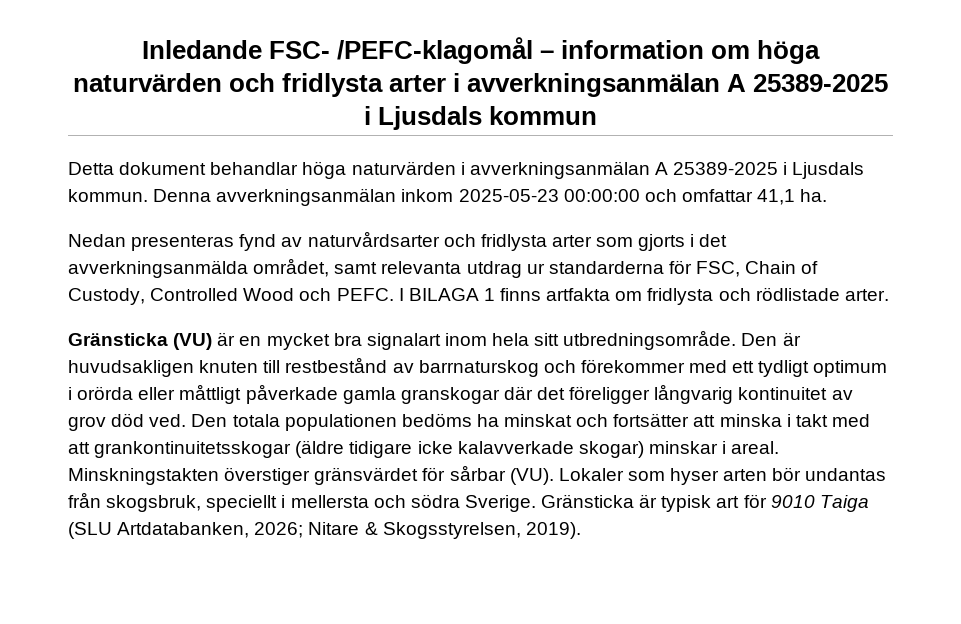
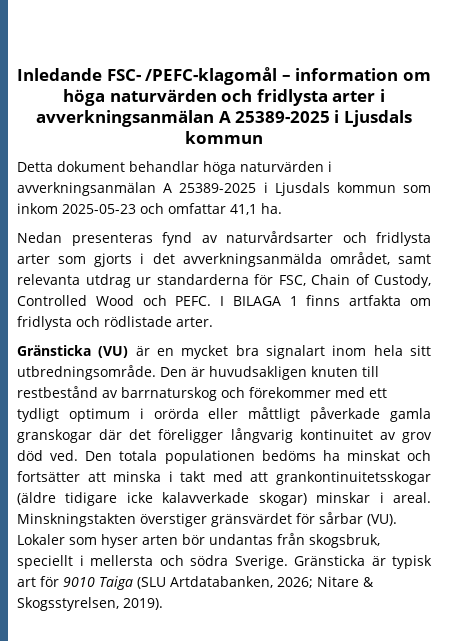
[68,188,397,206] kommun. Denna avverkningsanmälan -> [336,182,431,193] kommun som
[563,189,640,202] 00:00:00 -> (136, 209) none

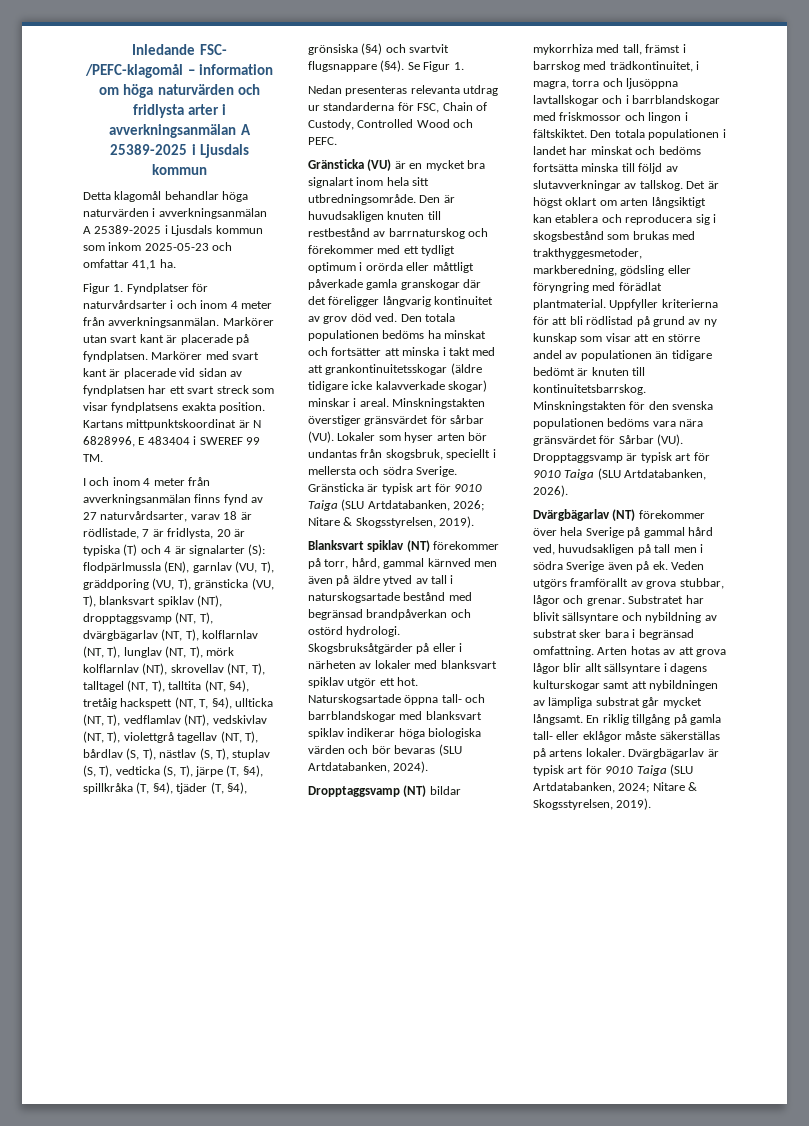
[57,161,125,172] dokument -> [114,191,162,202] klagomål
[17,231,431,246] [17,252,431,267] Nedan presenteras fynd av naturvårdsarter och fridlysta arter som gjorts i det avverkningsanmälda området, samt -> [83,283,209,294] [83,300,272,309] [83,317,274,328] [83,334,249,345] [83,351,260,362] [83,368,242,379] [83,385,274,396] [83,402,266,413] [83,419,262,430] [83,436,260,447] [83,454,103,462] [83,477,210,486] [83,494,264,505] [83,511,252,522] [83,528,245,539] [83,544,266,556] [83,561,274,573] [83,578,274,590] [83,595,223,607] [83,612,213,624] [83,629,259,641] [83,646,234,658] [83,663,265,675] [83,680,249,692] [83,697,273,709] [83,714,267,726] [83,731,258,743] [83,748,271,760] [83,765,263,777] [83,782,247,794] [308,43,450,55] [308,60,464,72] [308,85,408,96] Figur 1. Fyndplatser för naturvårdsarter i och inom 4 meter från avverkningsanmälan. Markörer utan svart kant är placerade på fyndplatsen. Markörer med svart kant är placerade vid sidan av fyndplatsen har ett svart streck som visar fyndplatsens exakta position. Kartans mittpunktskoordinat är N 6828996, E 483404 i SWEREF 99 TM. // I och inom 4 meter från avverkningsanmälan finns fynd av 27 naturvårdsarter, varav 18 är rödlistade, 7 är fridlysta, 20 är typiska (T) och 4 är signalarter (S): flodpärlmussla (EN), garnlav (VU, T), gräddporing (VU, T), gränsticka (VU, T), blanksvart spiklav (NT), dropptaggsvamp (NT, T), dvärgbägarlav (NT, T), kolflarnlav (NT, T), lunglav (NT, T), mörk kolflarnlav (NT), skrovellav (NT, T), talltagel (NT, T), talltita (NT, §4), tretåig hackspett (NT, T, §4), ullticka (NT, T), vedflamlav (NT), vedskivlav (NT, T), violettgrå tagellav (NT, T), bårdlav (S, T), nästlav (S, T), stuplav (S, T), vedticka (S, T), järpe (T, §4), spillkråka (T, §4), tjäder (T, §4), grönsiska (§4) och svartvit flugsnappare (§4). Se Figur 1. // Nedan presenteras
[220,295,431,306] [17,316,213,330] I BILAGA 1 finns artfakta om fridlysta och rödlistade arter. -> (337, 141) none
(163, 604) none -> [308,540,500,552] [308,558,497,569] [308,575,454,586] [308,592,472,603] [308,609,471,620] [308,626,401,637] [308,643,463,654] [308,660,497,669] [308,677,419,688] [308,694,486,705] [308,711,482,722] [308,728,482,739] [308,744,462,756] [308,761,429,773] [308,785,461,797] [533,44,686,55] [533,61,700,72] [533,78,679,89] [533,95,721,106] [533,112,688,123] [533,129,726,140] [533,146,701,155] [533,163,678,174] [533,180,719,191] [533,197,706,208] [533,214,716,225] [533,231,696,242] [533,248,642,259] [533,265,691,276] [533,282,662,293] [533,299,718,310] [533,316,717,327] [533,333,700,344] [533,350,712,361] [533,367,646,376] [533,384,646,395] [533,401,714,412] [533,418,704,429] [533,434,684,446] [533,452,710,463] [533,468,707,480] [533,485,568,497] [533,509,705,521] [533,527,713,538] [533,544,703,555] [533,561,704,572] [533,578,724,589] [533,595,704,606] [533,612,717,623] [533,629,694,640] [533,646,726,657] [533,663,707,674] [533,680,719,691] [533,697,702,708] [533,714,721,725] [533,731,720,742] [533,748,719,759] [533,764,693,776] [533,782,698,793] [533,798,652,810] // Blanksvart spiklav (NT) förekommer på torr, hård, gammal kärnved men även på äldre ytved av tall i naturskogsartade bestånd med begränsad brandpåverkan och ostörd hydrologi. Skogsbruksåtgärder på eller i närheten av lokaler med blanksvart spiklav utgör ett hot. Naturskogsartade öppna tall- och barrblandskogar med blanksvart spiklav indikerar höga biologiska värden och bör bevaras (SLU Artdatabanken, 2024). // Dropptaggsvamp (NT) bildar mykorrhiza med tall, främst i barrskog med trädkontinuitet, i magra, torra och ljusöppna lavtallskogar och i barrblandskogar med friskmossor och lingon i fältskiktet. Den totala populationen i landet har minskat och bedöms fortsätta minska till följd av slutavverkningar av tallskog. Det är högst oklart om arten långsiktigt kan etablera och reproducera sig i skogsbestånd som brukas med trakthyggesmetoder, markberedning, gödsling eller föryngring med förädlat plantmaterial. Uppfyller kriterierna för att bli rödlistad på grund av ny kunskap som visar att en större andel av populationen än tidigare bedömt är knuten till kontinuitetsbarrskog. Minskningstakten för den svenska populationen bedöms vara nära gränsvärdet för Sårbar (VU). Dropptaggsvamp är typisk art för 9010 Taiga (SLU Artdatabanken, 2026). // Dvärgbägarlav (NT) förekommer över hela Sverige på gammal hård ved, huvudsakligen på tall men i södra Sverige även på ek. Veden utgörs framförallt av grova stubbar, lågor och grenar. Substratet har blivit sällsyntare och nybildning av substrat sker bara i begränsad omfattning. Arten hotas av att grova lågor blir allt sällsyntare i dagens kulturskogar samt att nybildningen av lämpliga substrat går mycket långsamt. En riklig tillgång på gamla tall- eller eklågor måste säkerställas på artens lokaler. Dvärgbägarlav är typisk art för 9010 Taiga (SLU Artdatabanken, 2024; Nitare & Skogsstyrelsen, 2019).

